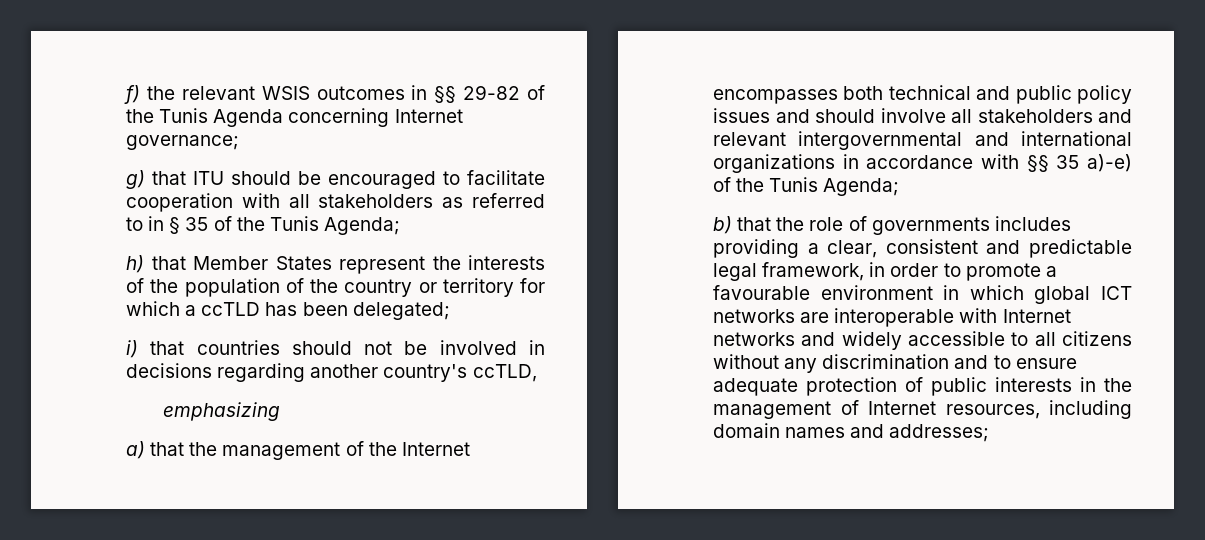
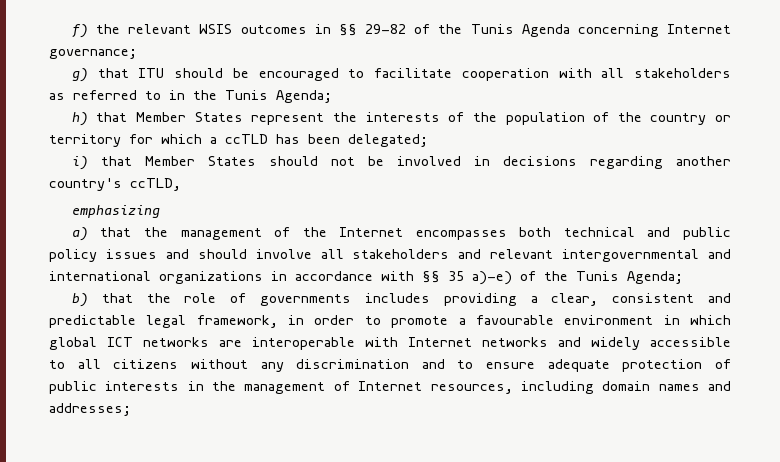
[169,216,232,234] § 35 of -> (185, 95) none
[196,340,280,355] countries -> [144,156,256,166] Member States

